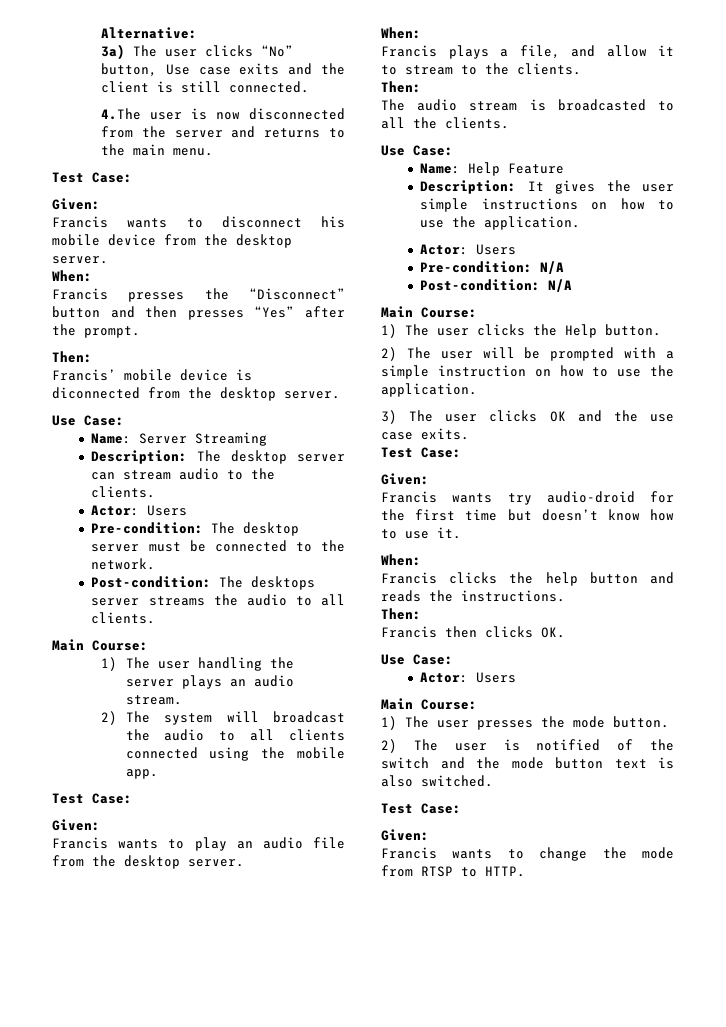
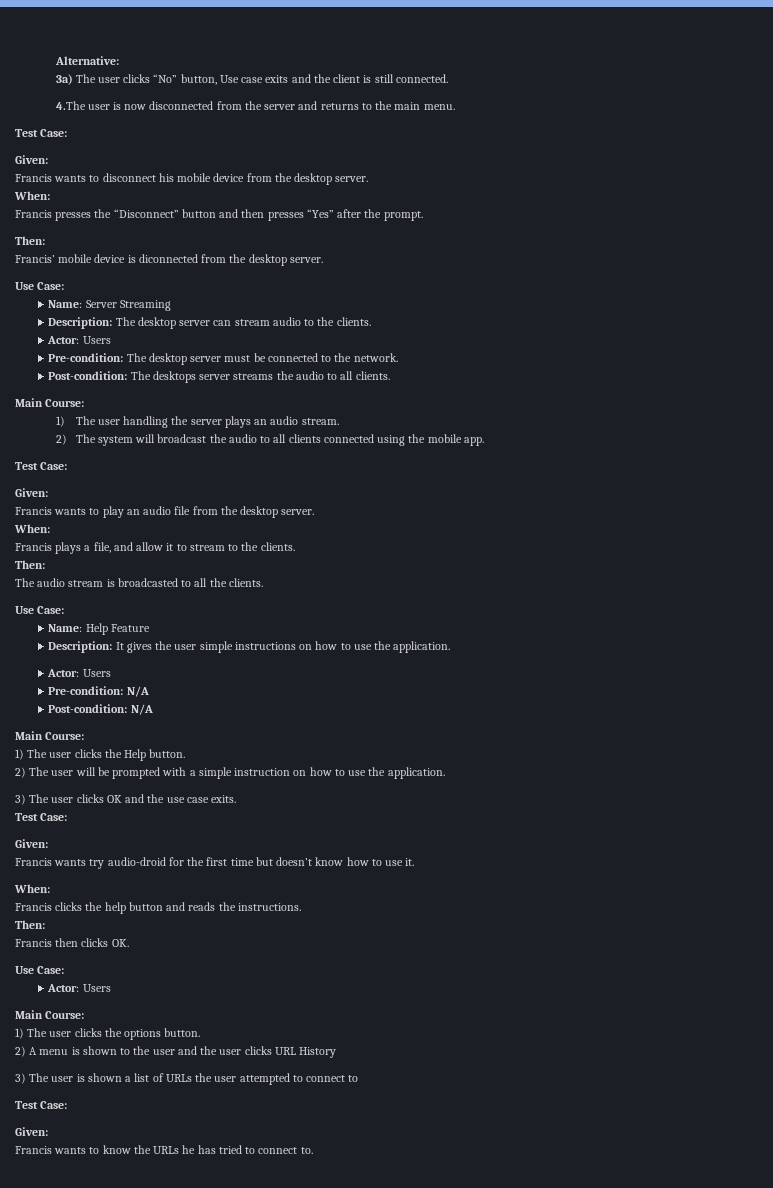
[477,716,669,730] [381,739,674,753] [381,757,674,769] [381,775,493,787] [381,803,461,814] [381,829,429,841] [381,847,674,861] [381,865,525,877] presses the mode button. // 2) The user is notified of the switch and the mode button text is also switched. // Test Case: // Given: // Francis wants to change the mode from RTSP to HTTP. -> [74,1028,201,1040] [15,1046,337,1058] [15,1073,359,1085] [15,1101,68,1109] [15,1127,48,1136] [15,1145,313,1154] clicks the options button. // 2) A menu is shown to the user and the user clicks URL History // 3) The user is shown a list of URLs the user attempted to connect to // Test Case: // Given: // Francis wants to know the URLs he has tried to connect to.

